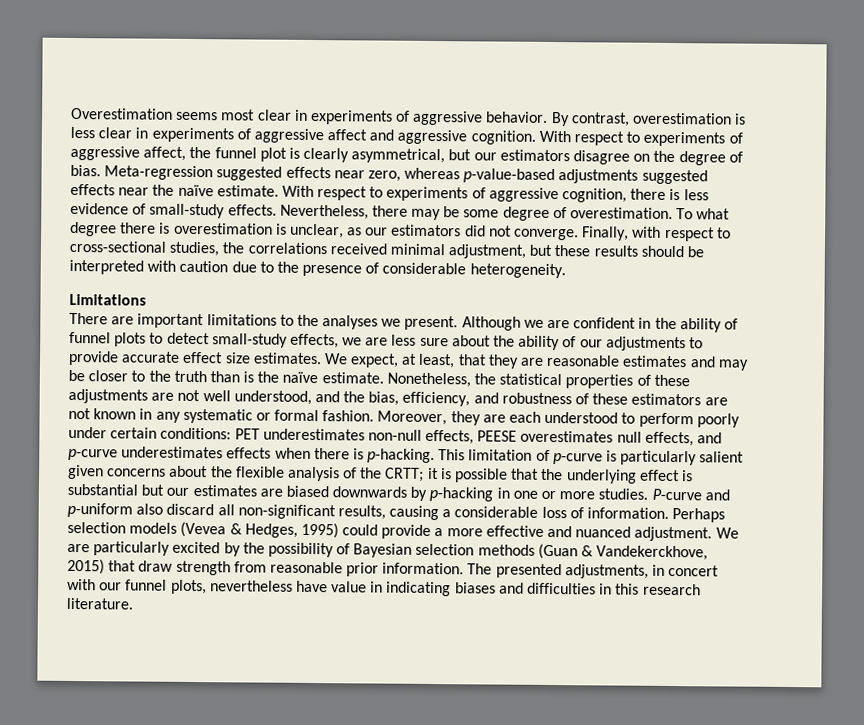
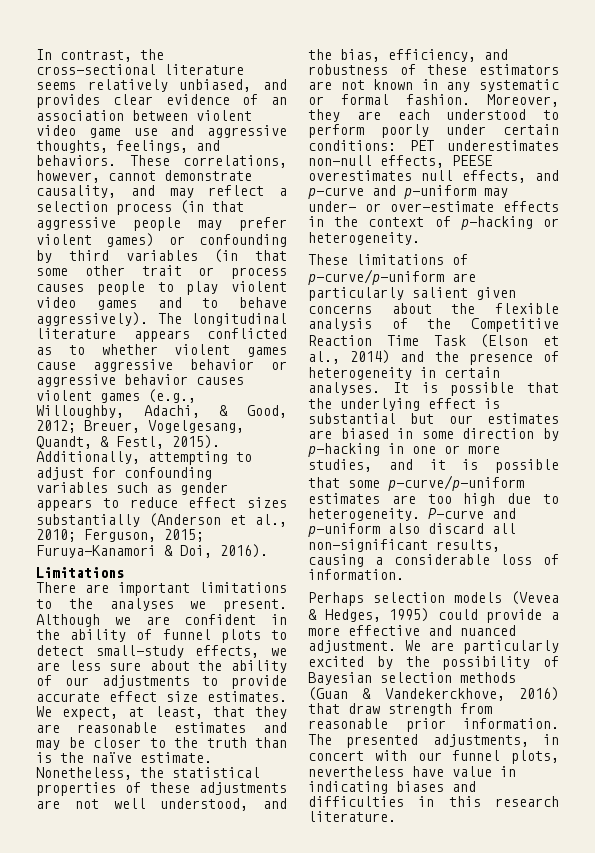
[71,107,747,127] [70,126,743,147] [70,145,743,166] [70,164,708,185] [70,183,709,203] [70,202,731,221] [70,221,731,242] [69,240,705,259] [69,259,566,279] Overestimation seems most clear in experiments of aggressive behavior. By contrast, overestimation is less clear in experiments of aggressive affect and aggressive cognition. With respect to experiments of aggressive affect, the funnel plot is clearly asymmetrical, but our estimators disagree on the degree of bias. Meta-regression suggested effects near zero, whereas p-value-based adjustments suggested effects near the naïve estimate. With respect to experiments of aggressive cognition, there is less evidence of small-study effects. Nevertheless, there may be some degree of overestimation. To what degree there is overestimation is unclear, as our estimators did not converge. Finally, with respect to cross-sectional studies, the correlations received minimal adjustment, but these results should be interpreted with caution due to the presence of considerable heterogeneity. -> [36,49,164,62] [36,64,244,75] [36,79,287,92] [36,94,287,108] [36,110,252,121] [36,125,287,138] [36,140,220,153] [36,155,287,168] [36,170,252,183] [36,185,287,198] [36,200,244,215] [36,217,287,231] [36,233,287,247] [36,249,287,263] [36,265,287,279] [36,281,287,295] [36,297,287,310] [36,312,287,326] [36,328,287,342] [36,344,287,357] [36,359,287,372] [36,374,244,387] [36,389,196,403] [36,405,287,418] [36,420,244,433] [36,435,220,449] [36,451,252,465] [36,467,212,480] [36,482,228,495] [36,497,287,511] [36,513,287,527] [36,529,204,542] [36,544,268,558] In contrast, the cross-sectional literature seems relatively unbiased, and provides clear evidence of an association between violent video game use and aggressive thoughts, feelings, and behaviors. These correlations, however, cannot demonstrate causality, and may reflect a selection process (in that aggressive people may prefer violent games) or confounding by third variables (in that some other trait or process causes people to play violent video games and to behave aggressively). The longitudinal literature appears conflicted as to whether violent games cause aggressive behavior or aggressive behavior causes violent games (e.g., Willoughby, Adachi, & Good, 2012; Breuer, Vogelgesang, Quandt, & Festl, 2015). Additionally, attempting to adjust for confounding variables such as gender appears to reduce effect sizes substantially (Anderson et al., 2010; Ferguson, 2015; Furuya-Kanamori & Doi, 2016).
[121,446,618,465] underestimates effects when there is p-hacking. This limitation of p-curve is -> [372,185,508,199] [308,201,559,212] [308,216,559,230] [308,232,420,245] [308,254,468,265] [308,269,476,285] and p-uniform may under- or over-estimate effects in the context of p-hacking or heterogeneity. // These limitations of p-curve/p-uniform are
[385,467,439,482] CRTT; it -> [471,318,559,332] [308,334,559,348] [308,350,559,365] [308,367,500,380] [308,382,409,395] Competitive Reaction Time Task (Elson et al., 2014) and the presence of heterogeneity in certain analyses. It
[332,486,408,498] downwards -> [397,428,535,439] in some direction
[598,488,649,500] studies. -> [308,459,559,473] [308,475,524,491] [308,493,559,506] [308,508,420,521] studies, and it is possible that some p-curve/p-uniform estimates are too high due to heterogeneity.
(670, 513) none -> (404, 574) //
[67,558,105,575] 2015) -> [519,687,559,701] 2016)

